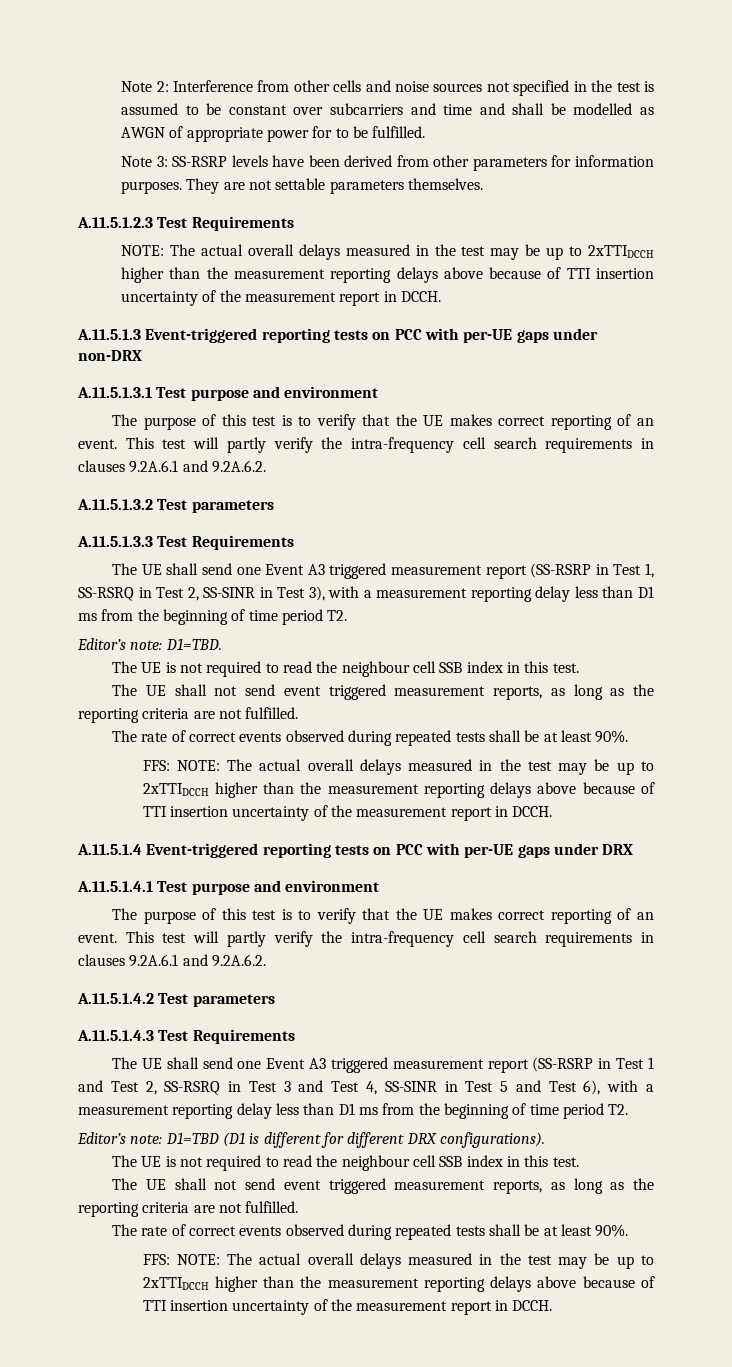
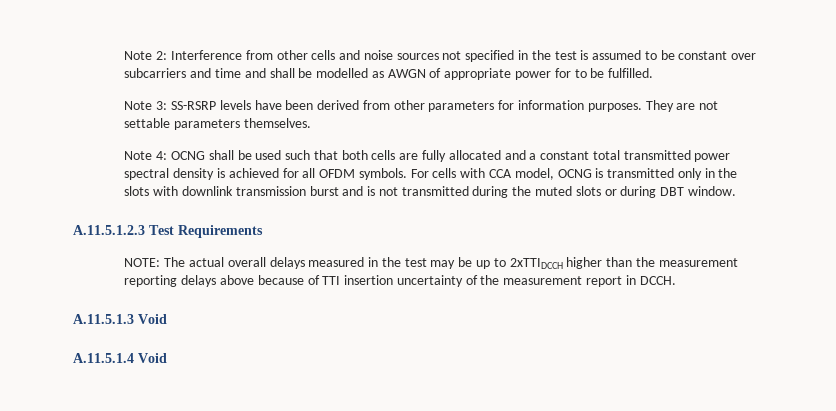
(484, 184) none -> [124,150,731,162] [124,168,738,180] [124,186,736,198] // Note 4: OCNG shall be used such that both cells are fully allocated and a constant total transmitted power spectral density is achieved for all OFDM symbols. For cells with CCA model, OCNG is transmitted only in the slots with downlink transmission burst and is not transmitted during the muted slots or during DBT window.
[145,328,598,343] [78,350,142,361] [77,386,379,401] [112,414,654,430] [78,437,655,453] [78,460,266,473] [77,499,274,513] [77,535,294,550] [112,563,655,579] [78,586,654,602] [78,609,348,625] [77,638,222,650] [112,661,579,677] [112,684,654,700] [78,707,299,723] [112,730,629,746] [142,759,654,775] [142,782,655,798] [142,805,553,821] [77,843,634,858] [77,880,380,895] [112,908,654,924] [78,931,655,947] [78,954,266,967] [77,993,275,1007] [77,1029,295,1044] [112,1057,654,1073] [78,1080,654,1095] [78,1103,629,1119] [77,1132,545,1148] [112,1155,579,1171] [112,1178,654,1194] [78,1201,299,1217] [112,1224,629,1240] [142,1253,654,1269] [142,1276,655,1292] [142,1299,553,1315] Event-triggered reporting tests on PCC with per-UE gaps under non-DRX // A.11.5.1.3.1 Test purpose and environment // The purpose of this test is to verify that the UE makes correct reporting of an event. This test will partly verify the intra-frequency cell search requirements in clauses 9.2A.6.1 and 9.2A.6.2. // A.11.5.1.3.2 Test parameters // A.11.5.1.3.3 Test Requirements // The UE shall send one Event A3 triggered measurement report (SS-RSRP in Test 1, SS-RSRQ in Test 2, SS-SINR in Test 3), with a measurement reporting delay less than D1 ms from the beginning of time period T2. // Editor’s note: D1=TBD. // The UE is not required to read the neighbour cell SSB index in this test. // The UE shall not send event triggered measurement reports, as long as the reporting criteria are not fulfilled. // The rate of correct events observed during repeated tests shall be at least 90%. // FFS: NOTE: The actual overall delays measured in the test may be up to 2xTTIDCCH higher than the measurement reporting delays above because of TTI insertion uncertainty of the measurement report in DCCH. // A.11.5.1.4 Event-triggered reporting tests on PCC with per-UE gaps under DRX // A.11.5.1.4.1 Test purpose and environment // The purpose of this test is to verify that the UE makes correct reporting of an event. This test will partly verify the intra-frequency cell search requirements in clauses 9.2A.6.1 and 9.2A.6.2. // A.11.5.1.4.2 Test parameters // A.11.5.1.4.3 Test Requirements // The UE shall send one Event A3 triggered measurement report (SS-RSRP in Test 1 and Test 2, SS-RSRQ in Test 3 and Test 4, SS-SINR in Test 5 and Test 6), with a measurement reporting delay less than D1 ms from the beginning of time period T2. // Editor’s note: D1=TBD (D1 is different for different DRX configurations). // The UE is not required to read the neighbour cell SSB index in this test. // The UE shall not send event triggered measurement reports, as long as the reporting criteria are not fulfilled. // The rate of correct events observed during repeated tests shall be at least 90%. // FFS: NOTE: The actual overall delays measured in the test may be up to 2xTTIDCCH higher than the measurement reporting delays above because of TTI insertion uncertainty of the measurement report in DCCH. -> [138,314,167,324] [73,353,167,363] Void // A.11.5.1.4 Void

